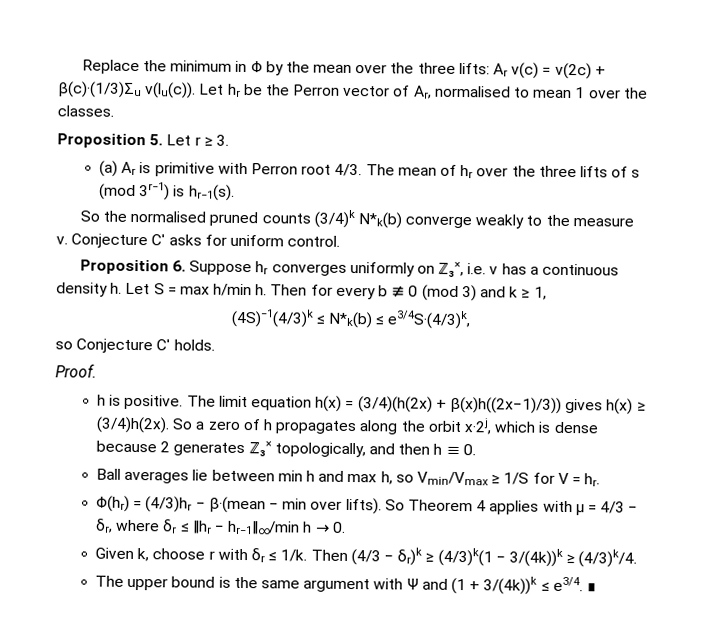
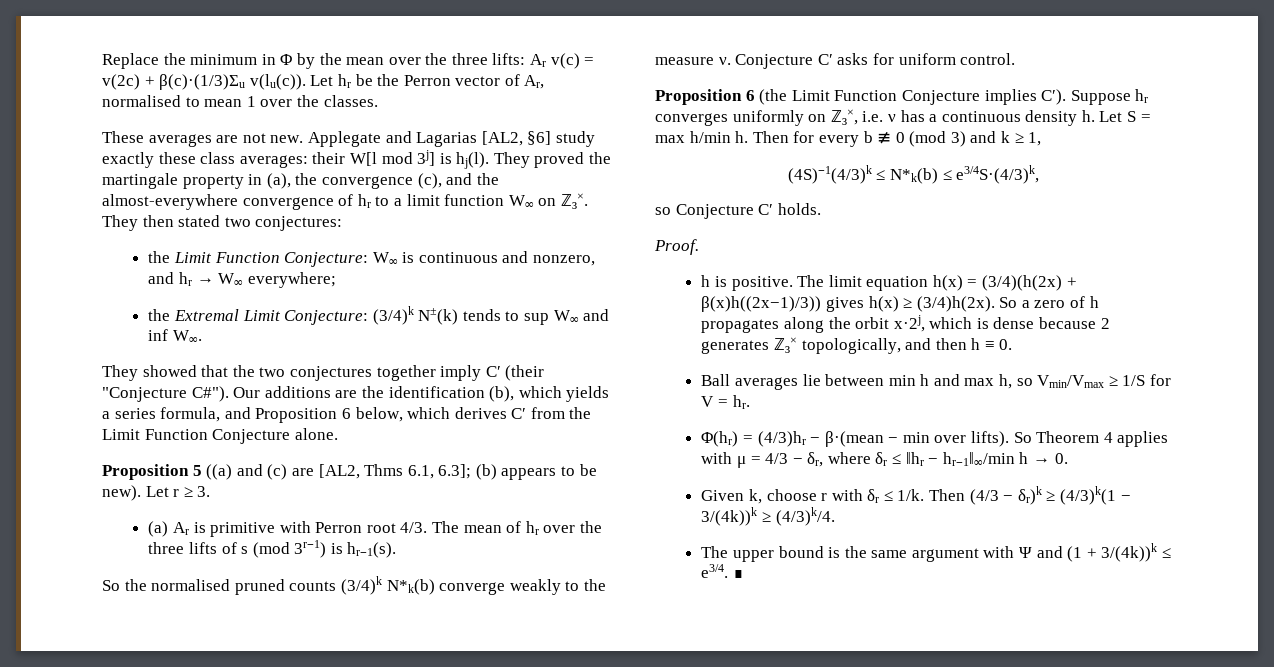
[57,133,164,149] Proposition 5. -> [102,131,595,147] [102,150,612,169] [102,173,499,189] [102,193,588,210] [102,215,343,231] [148,251,596,267] [148,272,336,288] [148,306,610,325] [148,329,202,343] [102,365,545,381] [102,386,610,402] [102,407,592,423] [102,428,338,444] [102,464,597,480] [102,485,141,501] These averages are not new. Applegate and Lagarias [AL2, §6] study exactly these class averages: their W[l mod 3j] is hj(l). They proved the martingale property in (a), the convergence (c), and the almost-everywhere convergence of hr to a limit function W∞ on ℤ₃×. They then stated two conjectures: // the Limit Function Conjecture: W∞ is continuous and nonzero, and hr → W∞ everywhere; // the Extremal Limit Conjecture: (3/4)k N±(k) tends to sup W∞ and inf W∞. // They showed that the two conjectures together imply C′ (their "Conjecture C#"). Our additions are the identification (b), which yields a series formula, and Proposition 6 below, which derives C′ from the Limit Function Conjecture alone. // Proposition 5 ((a) and (c) are [AL2, Thms 6.1, 6.3]; (b) appears to be new).
[172,260,187,272] 6. -> [745,89,1067,105] 6 (the Limit Function Conjecture implies C′).

